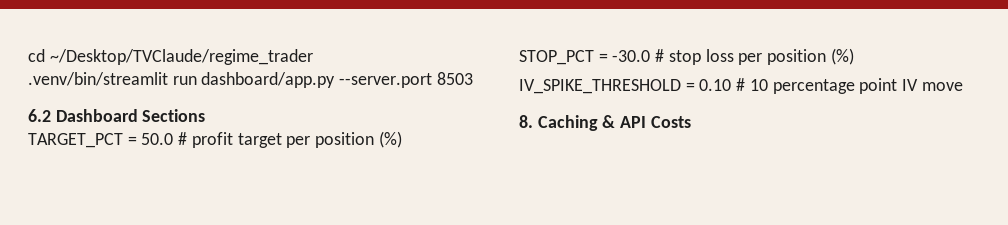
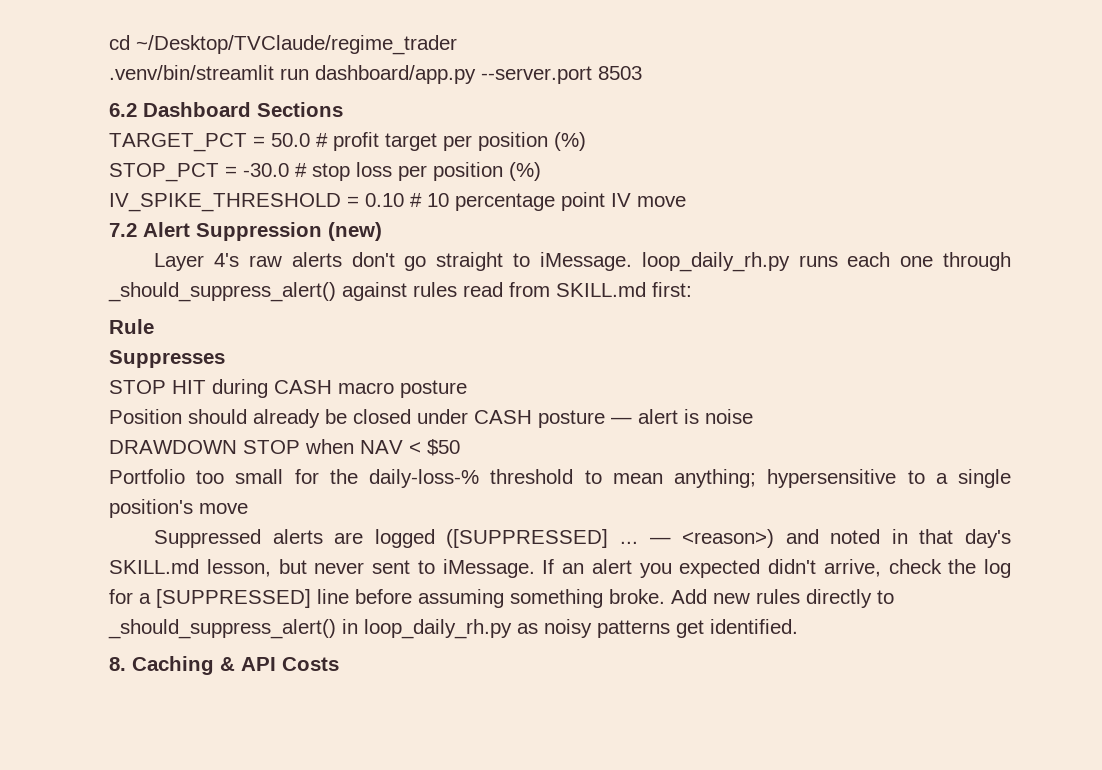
(963, 86) none -> [109,222,382,241] [154,252,1012,272] [108,282,692,302] [109,319,154,334] [109,350,225,368] [109,379,467,398] [109,409,753,428] [109,439,460,456] [109,469,1012,488] [109,499,248,518] [154,529,1011,548] [109,559,1011,578] [109,589,894,608] [108,619,798,639] // 7.2 Alert Suppression (new) // Layer 4's raw alerts don't go straight to iMessage. loop_daily_rh.py runs each one through _should_suppress_alert() against rules read from SKILL.md first: // Rule // Suppresses // STOP HIT during CASH macro posture // Position should already be closed under CASH posture — alert is noise // DRAWDOWN STOP when NAV < $50 // Portfolio too small for the daily-loss-% threshold to mean anything; hypersensitive to a single position's move // Suppressed alerts are logged ([SUPPRESSED] ... — <reason>) and noted in that day's SKILL.md lesson, but never sent to iMessage. If an alert you expected didn't arrive, check the log for a [SUPPRESSED] line before assuming something broke. Add new rules directly to _should_suppress_alert() in loop_daily_rh.py as noisy patterns get identified.

